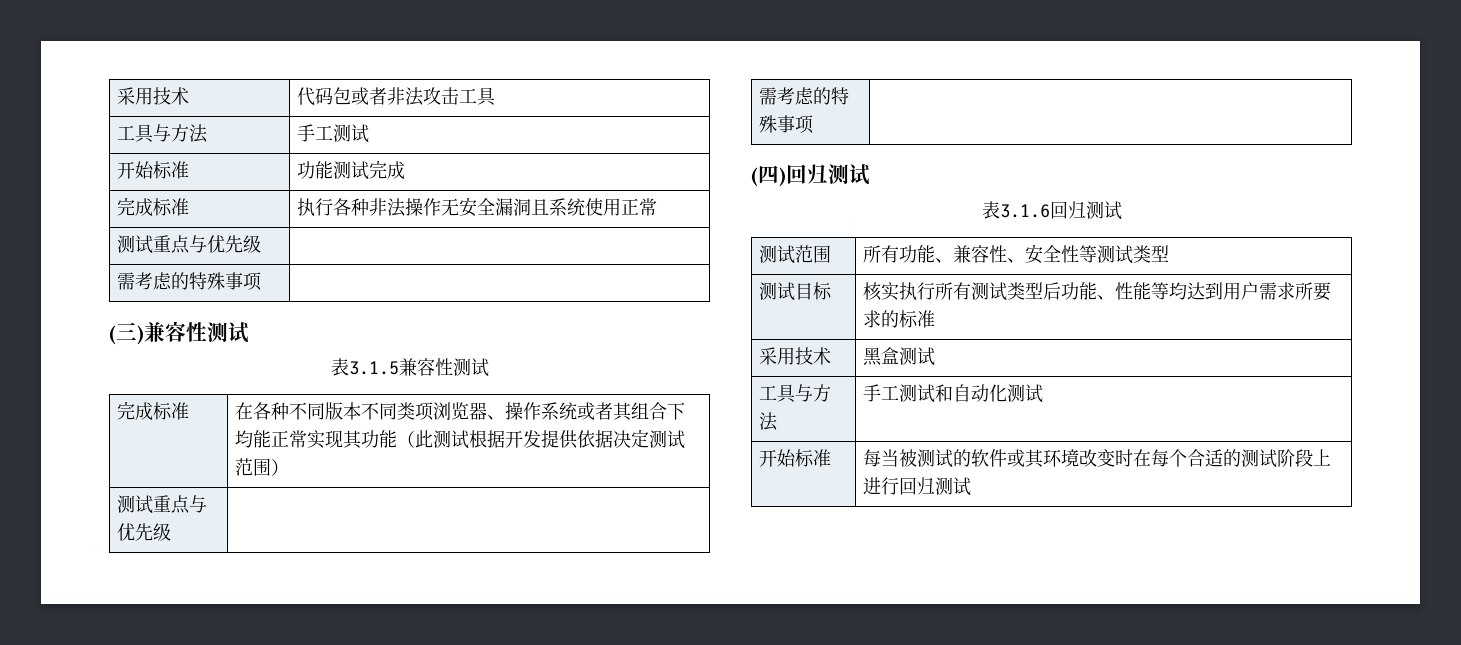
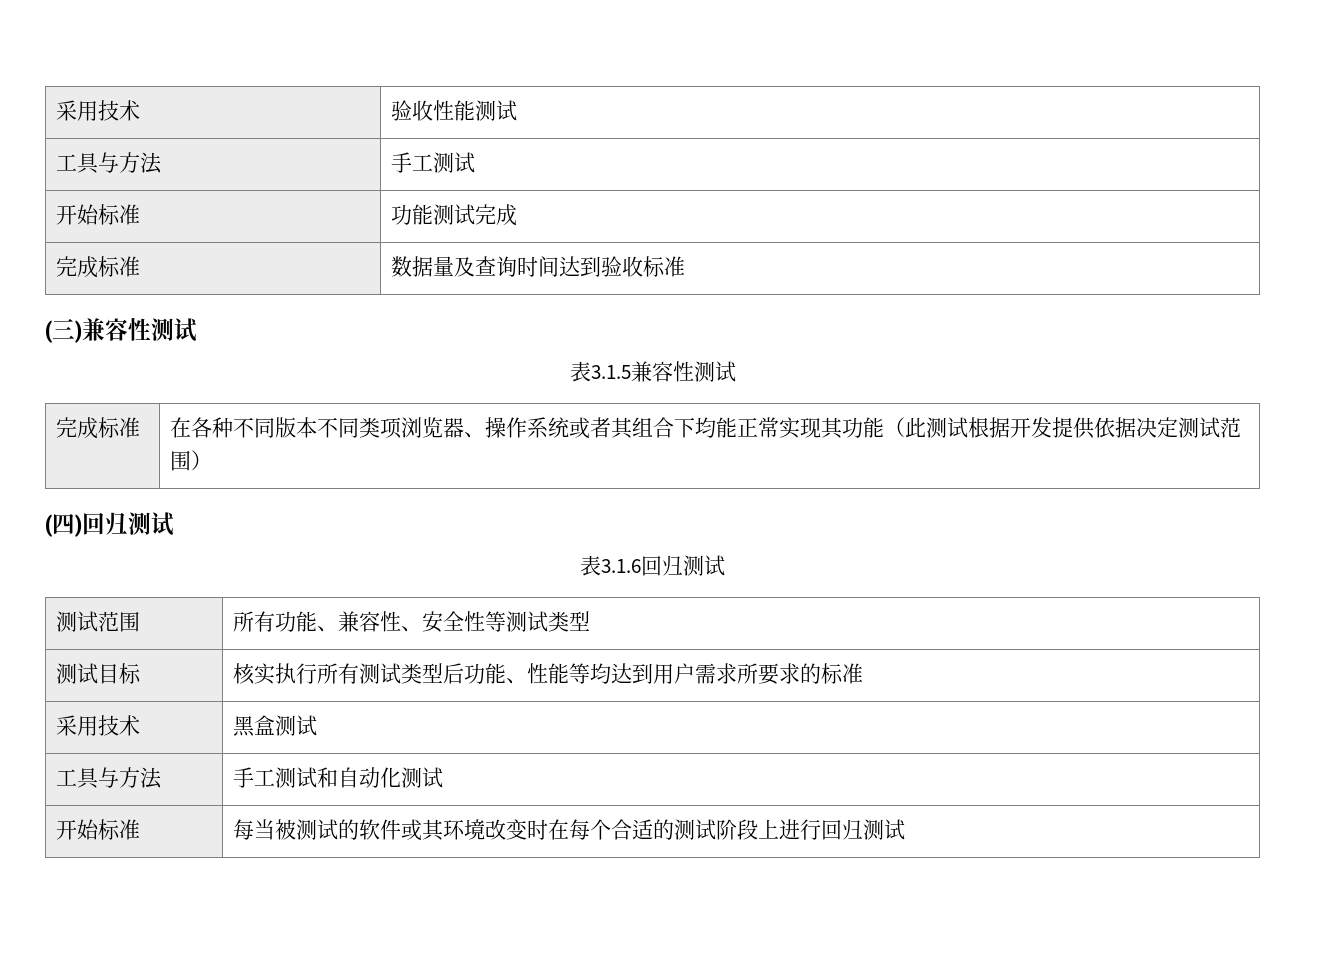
[116,87,189,105] [296,87,496,106] 采用技术 | 代码包或者非法攻击工具 -> [56,100,141,121] [391,100,518,121] 采用技术 | 验收性能测试
[296,197,657,217] [116,235,261,254] [116,272,262,291] 执行各种非法操作无安全漏洞且系统使用正常 // 测试重点与优先级 | // 需考虑的特殊事项 | -> [391,256,686,277] 数据量及查询时间达到验收标准
[116,495,207,514] [116,523,171,541] [758,87,849,105] [758,115,814,134] // 测试重点与优先级 | // 需考虑的特殊事项 | -> (213, 460) none

